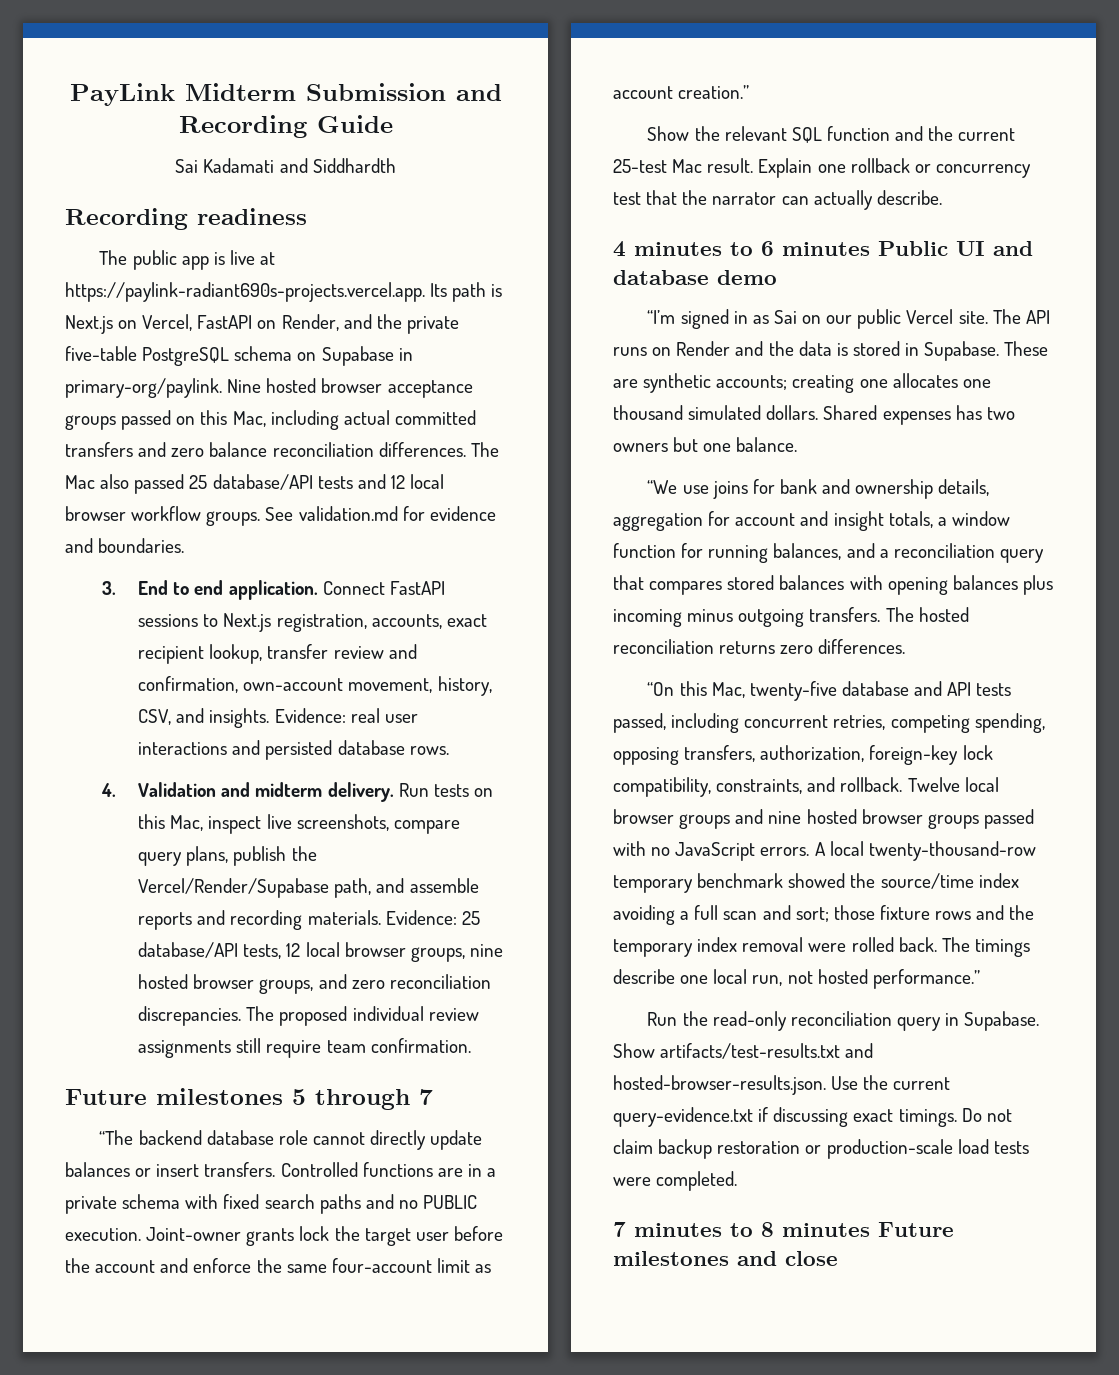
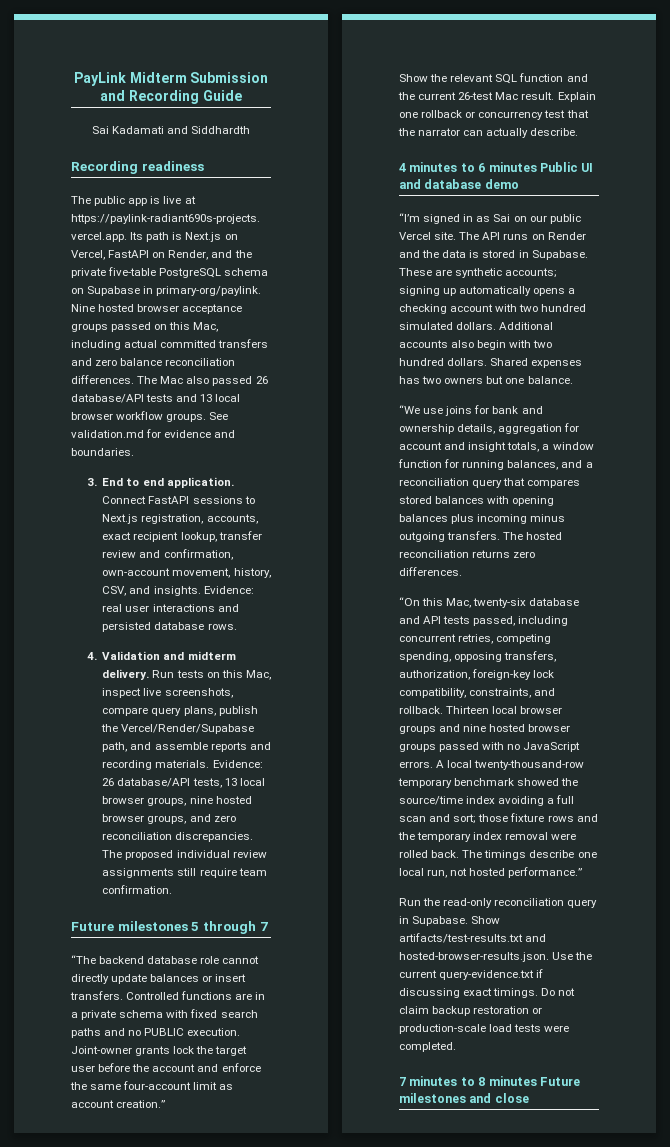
[189,475,208,489] 25 -> [255,376,268,384] 26
[390,475,405,489] 12 -> [200,394,213,402] 13
[461,911,480,925] 25 -> [102,778,115,786] 26
[286,943,301,957] 12 -> [224,778,237,786] 13
[613,159,667,173] 25-test -> [458,92,494,100] 26-test
[792,373,991,393] [613,405,762,420] creating one allocates one thousand simulated -> [399,286,576,296] [399,304,587,314] [399,322,554,330] [399,340,553,350] [399,358,444,366] signing up automatically opens a checking account with two hundred simulated dollars. Additional accounts also begin with two hundred
[749,681,837,701] twenty-five -> [473,598,527,608] twenty-six
[907,777,960,792] Twelve -> [446,706,490,714] Thirteen

